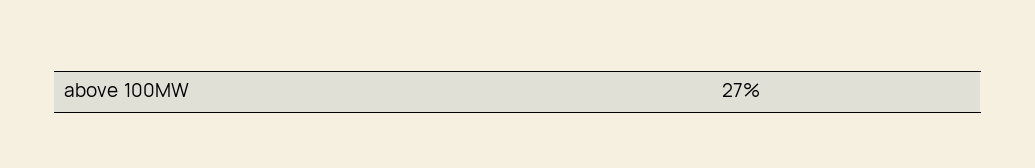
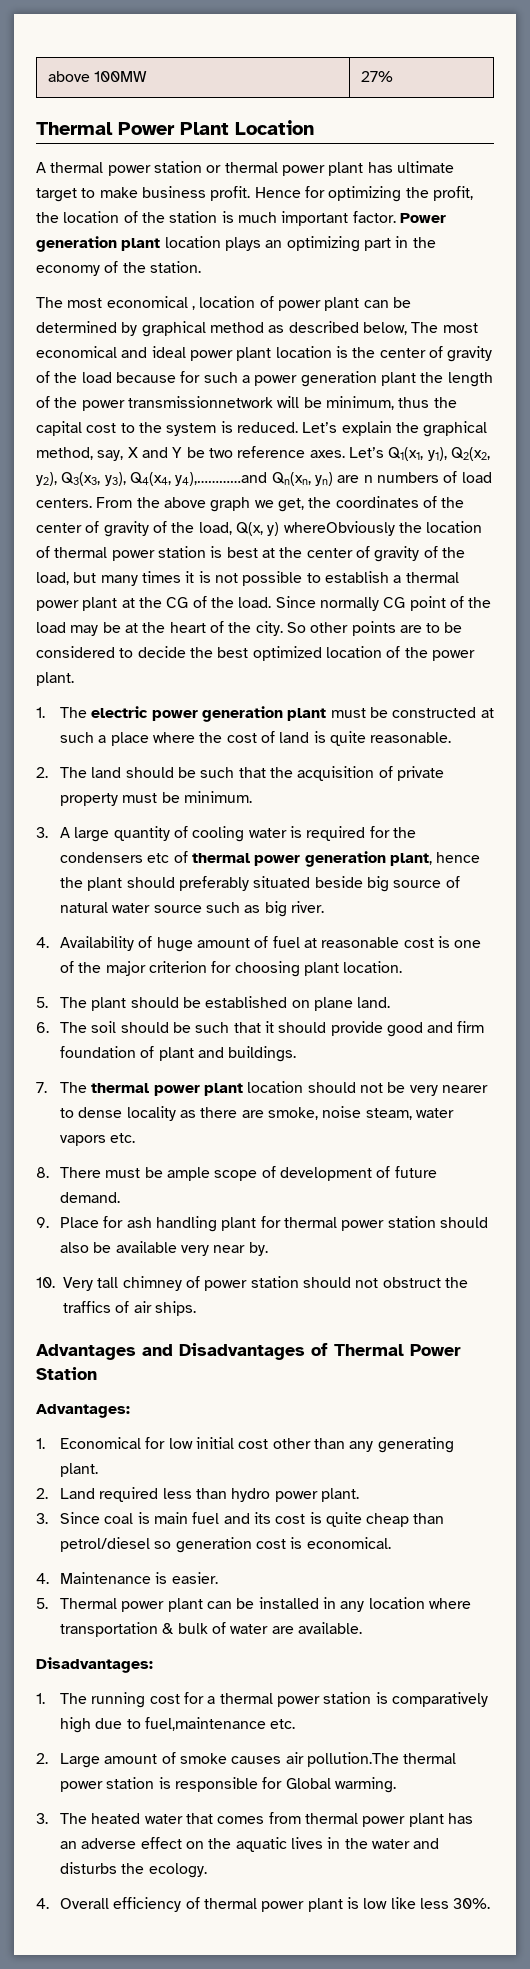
(761, 90) none -> [36,120,314,135] [36,161,454,176] [36,186,473,202] [36,211,446,226] [36,236,436,252] [36,261,201,276] [36,296,411,311] [36,321,478,337] [36,346,493,362] [36,371,493,387] [36,396,457,411] [36,421,488,437] [36,446,490,461] [36,471,492,486] [36,496,465,512] [36,521,483,537] [36,546,465,562] [36,571,459,586] [36,596,492,611] [36,621,463,636] [36,646,475,661] [36,672,74,686] [36,706,494,722] [59,731,452,746] [36,766,444,781] [59,791,252,806] [36,826,416,842] [59,851,481,867] [59,876,460,892] [59,901,324,917] [36,936,482,952] [59,961,403,977] [36,996,391,1011] [36,1021,485,1037] [59,1046,297,1062] [36,1081,488,1096] [59,1106,454,1121] [59,1133,136,1146] [36,1166,437,1181] [59,1192,120,1203] [36,1216,488,1232] [59,1241,268,1256] [36,1276,468,1291] [63,1301,196,1316] [36,1343,461,1360] [36,1367,97,1380] [36,1404,130,1418] [36,1437,454,1453] [59,1463,98,1477] [36,1487,359,1502] [36,1512,445,1527] [59,1537,391,1553] [36,1572,218,1584] [36,1597,471,1612] [59,1622,362,1637] [36,1657,153,1673] [36,1692,488,1708] [59,1717,296,1733] [36,1752,457,1768] [59,1777,396,1793] [36,1812,473,1827] [59,1837,440,1852] [59,1862,207,1878] [36,1897,491,1912] // Thermal Power Plant Location // A thermal power station or thermal power plant has ultimate target to make business profit. Hence for optimizing the profit, the location of the station is much important factor. Power generation plant location plays an optimizing part in the economy of the station. // The most economical , location of power plant can be determined by graphical method as described below, The most economical and ideal power plant location is the center of gravity of the load because for such a power generation plant the length of the power transmissionnetwork will be minimum, thus the capital cost to the system is reduced. Let’s explain the graphical method, say, X and Y be two reference axes. Let’s Q1(x1, y1), Q2(x2, y2), Q3(x3, y3), Q4(x4, y4),…………and Qn(xn, yn) are n numbers of load centers. From the above graph we get, the coordinates of the center of gravity of the load, Q(x, y) whereObviously the location of thermal power station is best at the center of gravity of the load, but many times it is not possible to establish a thermal power plant at the CG of the load. Since normally CG point of the load may be at the heart of the city. So other points are to be considered to decide the best optimized location of the power plant. // 1. The electric power generation plant must be constructed at such a place where the cost of land is quite reasonable. // 2. The land should be such that the acquisition of private property must be minimum. // 3. A large quantity of cooling water is required for the condensers etc of thermal power generation plant, hence the plant should preferably situated beside big source of natural water source such as big river. // 4. Availability of huge amount of fuel at reasonable cost is one of the major criterion for choosing plant location. // 5. The plant should be established on plane land. // 6. The soil should be such that it should provide good and firm foundation of plant and buildings. // 7. The thermal power plant location should not be very nearer to dense locality as there are smoke, noise steam, water vapors etc. // 8. There must be ample scope of development of future demand. // 9. Place for ash handling plant for thermal power station should also be available very near by. // 10. Very tall chimney of power station should not obstruct the traffics of air ships. // Advantages and Disadvantages of Thermal Power Station // Advantages: // 1. Economical for low initial cost other than any generating plant. // 2. Land required less than hydro power plant. // 3. Since coal is main fuel and its cost is quite cheap than petrol/diesel so generation cost is economical. // 4. Maintenance is easier. // 5. Thermal power plant can be installed in any location where transportation & bulk of water are available. // Disadvantages: // 1. The running cost for a thermal power station is comparatively high due to fuel,maintenance etc. // 2. Large amount of smoke causes air pollution.The thermal power station is responsible for Global warming. // 3. The heated water that comes from thermal power plant has an adverse effect on the aquatic lives in the water and disturbs the ecology. // 4. Overall efficiency of thermal power plant is low like less 30%.

